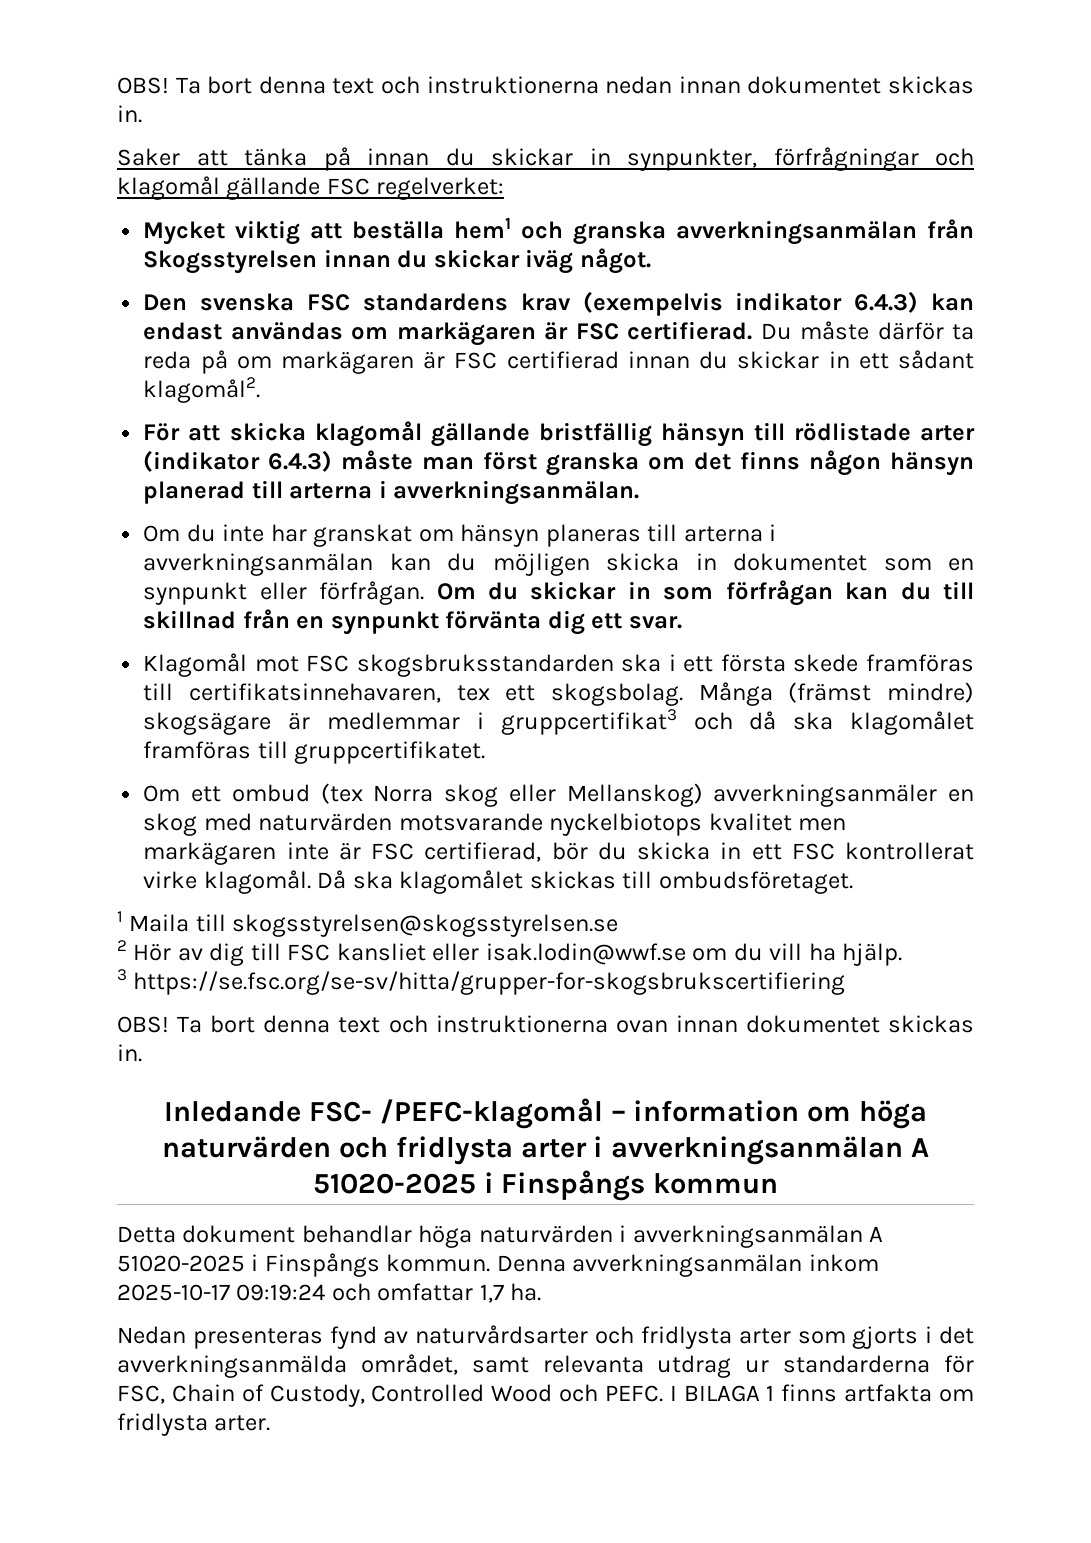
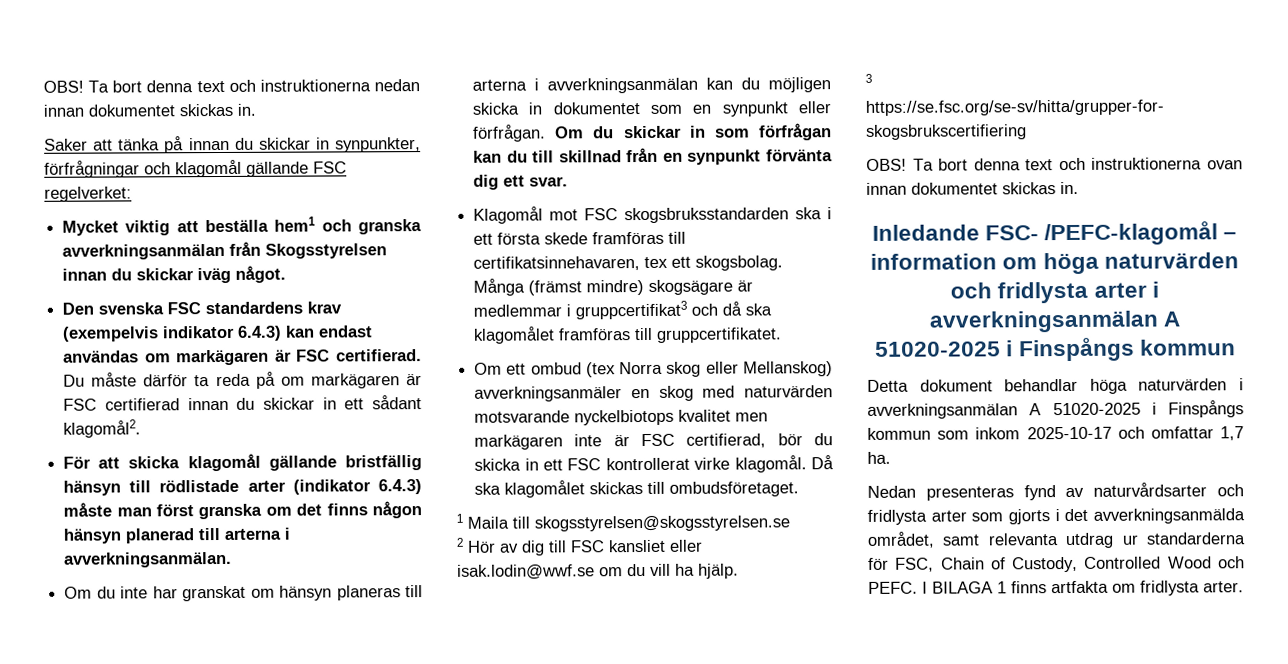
[386,1254,803,1277] kommun. Denna avverkningsanmälan -> [867,427,970,440] kommun som
[236,1284,326,1301] 09:19:24 -> (1112, 433) none

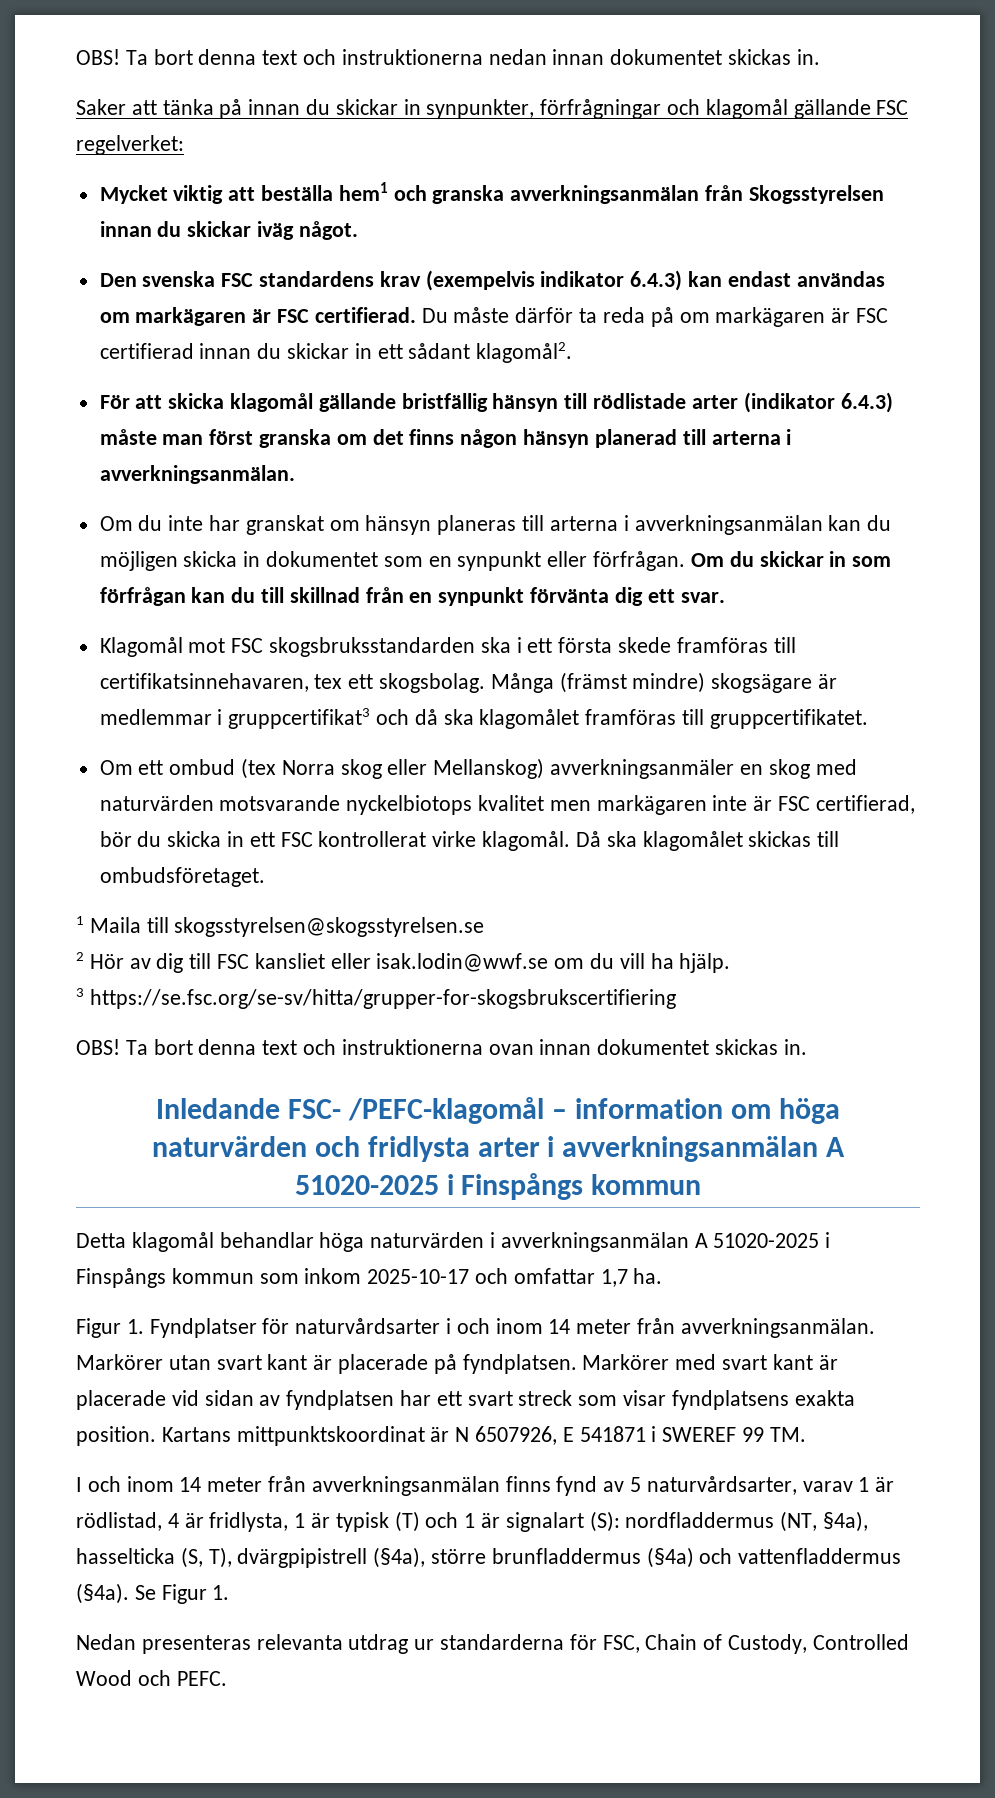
[919,379,993,392] dokument -> [131,1232,214,1252] klagomål
[867,482,1244,501] [867,508,1245,525] [867,531,981,548] Nedan presenteras fynd av naturvårdsarter och fridlysta arter som gjorts i det avverkningsanmälda området, samt -> [76,1318,875,1338] [76,1354,838,1374] [76,1390,855,1410] [76,1426,806,1446] [76,1476,895,1496] [76,1511,869,1532] [76,1547,902,1568] [76,1583,230,1604] [76,1634,251,1654] Figur 1. Fyndplatser för naturvårdsarter i och inom 14 meter från avverkningsanmälan. Markörer utan svart kant är placerade på fyndplatsen. Markörer med svart kant är placerade vid sidan av fyndplatsen har ett svart streck som visar fyndplatsens exakta position. Kartans mittpunktskoordinat är N 6507926, E 541871 i SWEREF 99 TM. // I och inom 14 meter från avverkningsanmälan finns fynd av 5 naturvårdsarter, varav 1 är rödlistad, 4 är fridlysta, 1 är typisk (T) och 1 är signalart (S): nordfladdermus (NT, §4a), hasselticka (S, T), dvärgpipistrell (§4a), större brunfladdermus (§4a) och vattenfladdermus (§4a). Se Figur 1. // Nedan presenteras
[922,580,1244,596] I BILAGA 1 finns artfakta om fridlysta arter. -> (227, 1678) none

